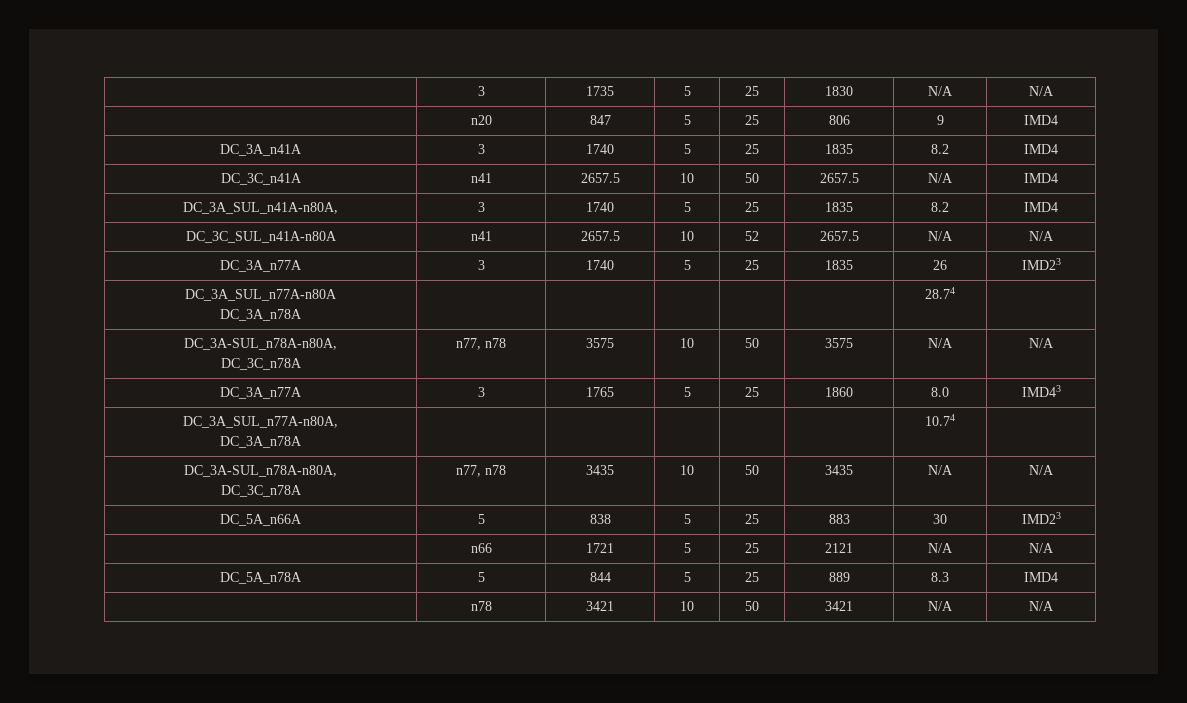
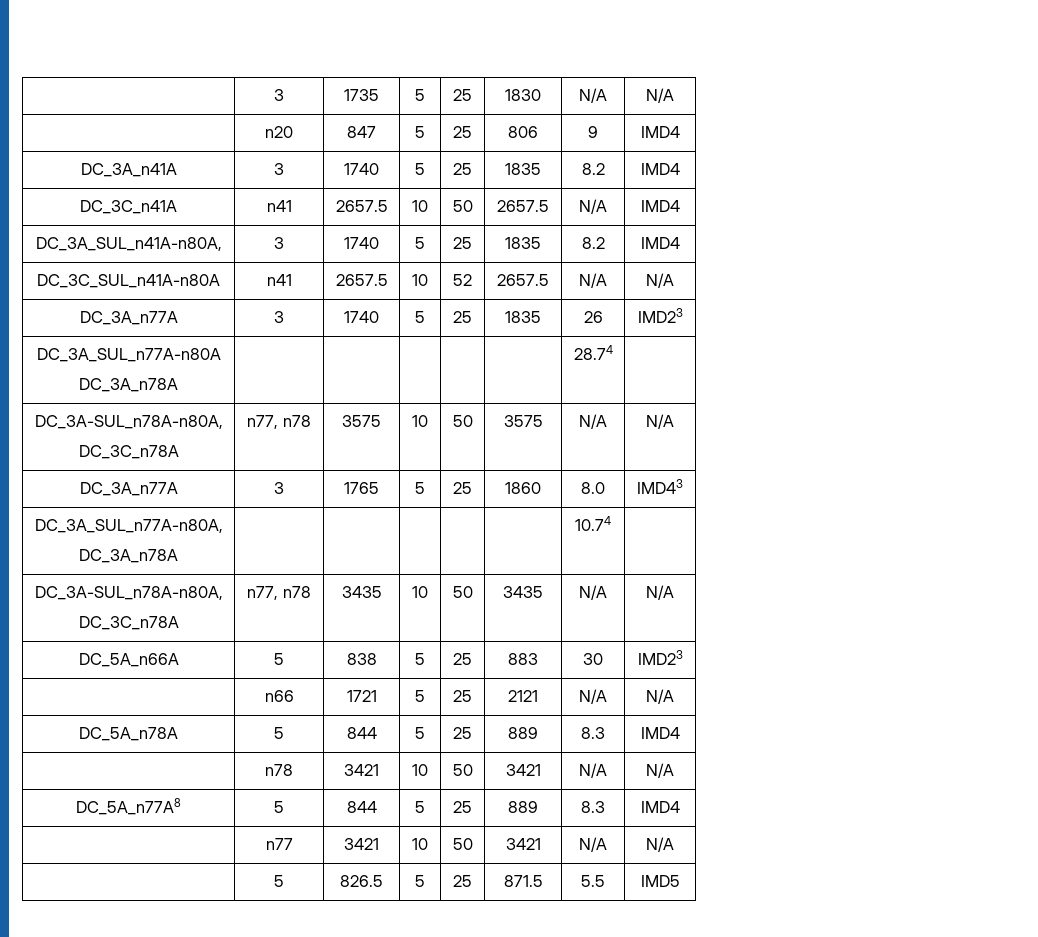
(1054, 606) none -> [76,798,181,815] [274,801,284,813] [346,801,377,813] [415,801,425,813] [453,801,472,813] [508,801,538,813] [581,801,605,813] [640,801,680,813] [265,838,293,850] [344,838,379,850] [412,838,428,850] [452,838,473,850] [505,838,541,850] [579,837,607,852] [646,837,674,852] [274,875,284,887] [340,875,383,887] [415,875,425,887] [453,875,472,887] [503,875,543,887] [581,875,605,887] [640,875,680,887] // DC_5A_n77A8 | 5 | 844 | 5 | 25 | 889 | 8.3 | IMD4 // | n77 | 3421 | 10 | 50 | 3421 | N/A | N/A // | 5 | 826.5 | 5 | 25 | 871.5 | 5.5 | IMD5

